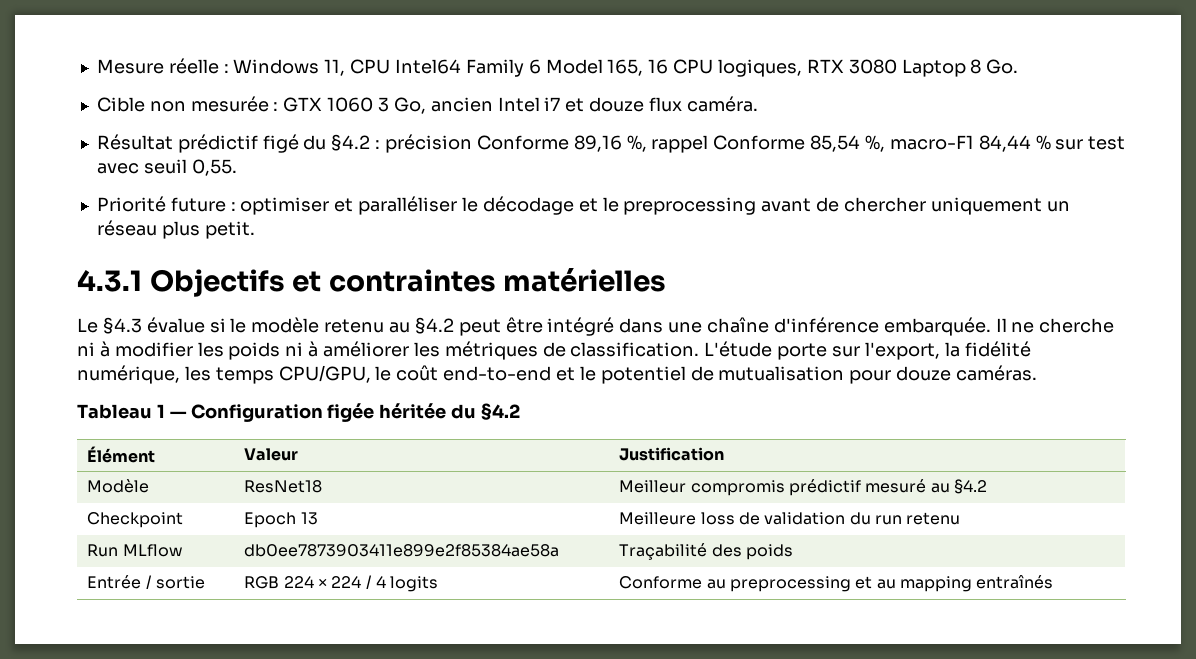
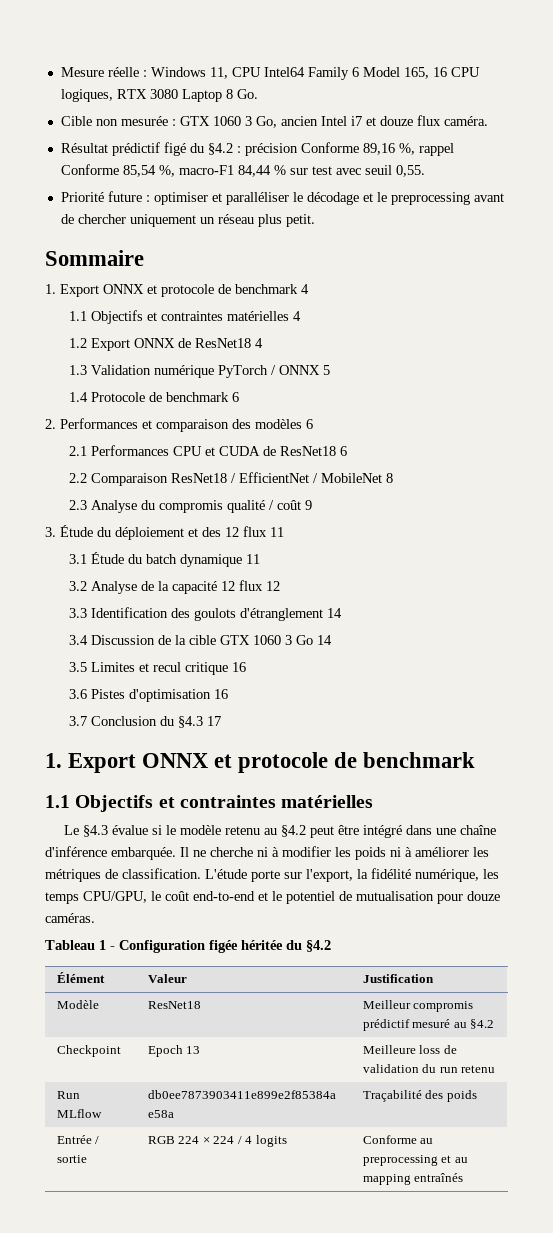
[77,269,142,292] 4.3.1 -> [45,250,144,266] [45,284,309,297] [69,310,302,324] [69,338,264,351] [69,365,331,378] [69,392,240,402] [45,418,313,432] [69,445,348,456] [69,472,394,486] [69,500,313,513] [45,525,284,540] [69,552,261,567] [69,580,281,594] [69,607,343,621] [69,635,333,645] [69,662,247,675] [69,689,229,702] [69,716,222,728] [45,752,476,773] [45,795,70,808] Sommaire // 1. Export ONNX et protocole de benchmark 4 // 1.1 Objectifs et contraintes matérielles 4 // 1.2 Export ONNX de ResNet18 4 // 1.3 Validation numérique PyTorch / ONNX 5 // 1.4 Protocole de benchmark 6 // 2. Performances et comparaison des modèles 6 // 2.1 Performances CPU et CUDA de ResNet18 6 // 2.2 Comparaison ResNet18 / EfficientNet / MobileNet 8 // 2.3 Analyse du compromis qualité / coût 9 // 3. Étude du déploiement et des 12 flux 11 // 3.1 Étude du batch dynamique 11 // 3.2 Analyse de la capacité 12 flux 12 // 3.3 Identification des goulots d'étranglement 14 // 3.4 Discussion de la cible GTX 1060 3 Go 14 // 3.5 Limites et recul critique 16 // 3.6 Pistes d'optimisation 16 // 3.7 Conclusion du §4.3 17 // 1. Export ONNX et protocole de benchmark // 1.1
[169,411,187,418] — -> [110,946,115,950] -

